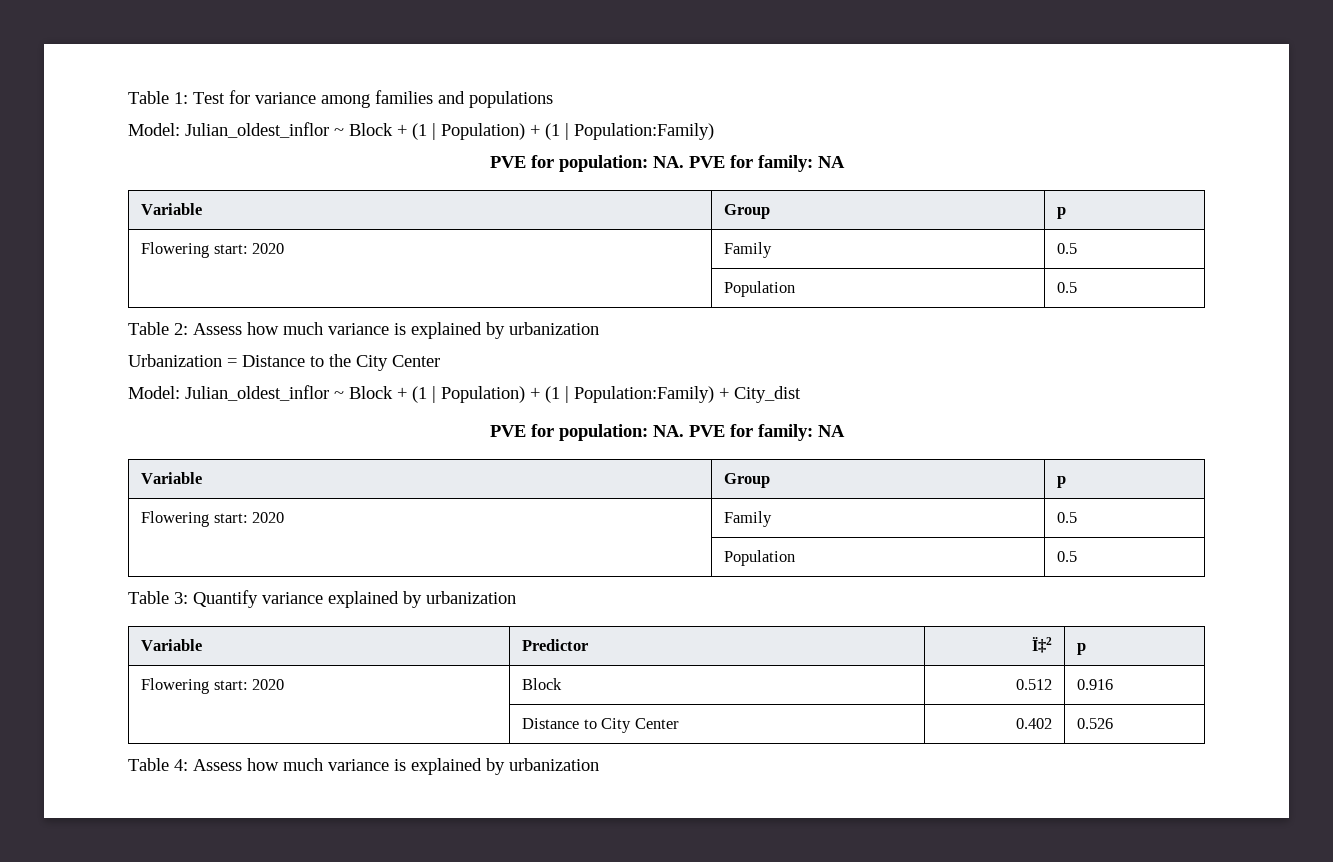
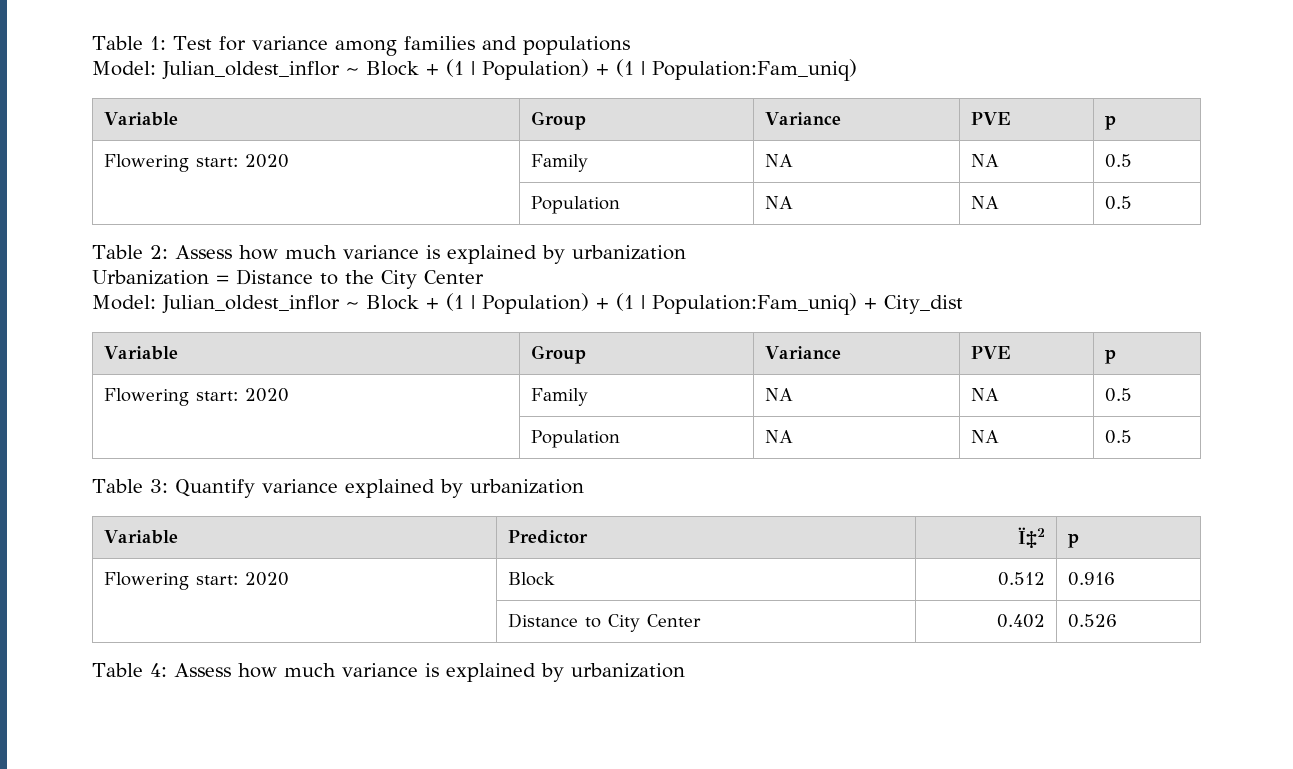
[574,123,714,140] [489,155,845,172] [141,203,203,215] [724,204,771,219] [1057,207,1067,219] [141,242,285,258] [724,242,773,258] [1057,243,1078,254] [724,281,796,297] Population:Family) // PVE for population: NA. PVE for family: NA // Variable | Group | p // Flowering start: 2020 | Family | 0.5 // | Population -> [651,59,857,81] [104,112,179,126] [531,111,587,130] [765,112,842,125] [971,112,1012,125] [1105,115,1117,130] [104,154,290,172] [531,154,589,172] [765,154,794,167] [971,154,1000,167] [1105,154,1133,168] [531,196,621,214] [765,196,794,209] [971,196,1000,209] Population:Fam_uniq) // Variable | Group | Variance | PVE | p // Flowering start: 2020 | Family | NA | NA | 0.5 // | Population | NA | NA
[574,386,714,403] Population:Family) -> [651,293,857,315] Population:Fam_uniq)
[489,424,845,441] [141,472,203,484] [724,473,771,488] [1057,476,1067,488] [141,511,285,527] [724,511,773,527] [1057,512,1078,523] [724,550,796,566] // PVE for population: NA. PVE for family: NA // Variable | Group | p // Flowering start: 2020 | Family | 0.5 // | Population -> [104,346,179,360] [531,345,587,364] [765,346,842,359] [971,346,1012,359] [1105,349,1117,364] [104,388,290,406] [531,388,589,406] [765,388,794,401] [971,388,1000,401] [1105,388,1133,402] [531,430,621,448] [765,430,794,443] [971,430,1000,443] // Variable | Group | Variance | PVE | p // Flowering start: 2020 | Family | NA | NA | 0.5 // | Population | NA | NA

